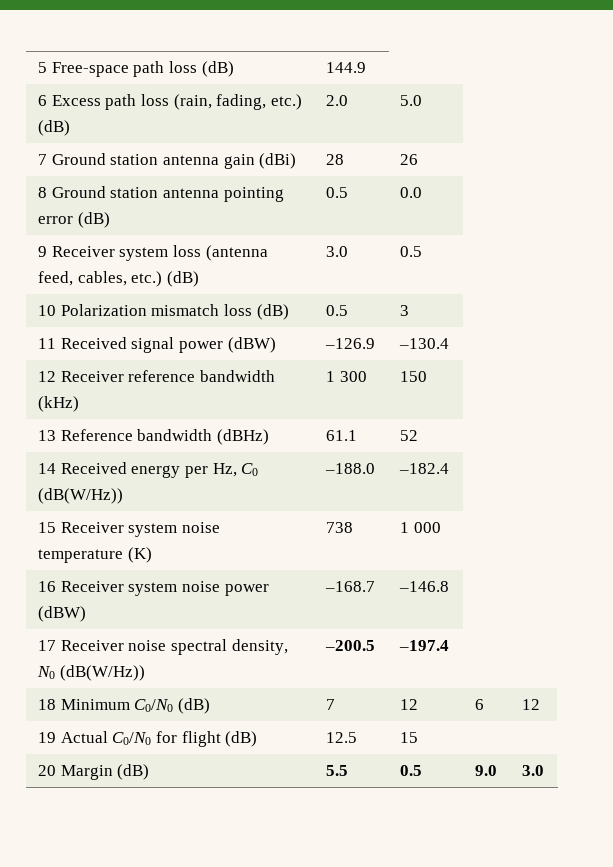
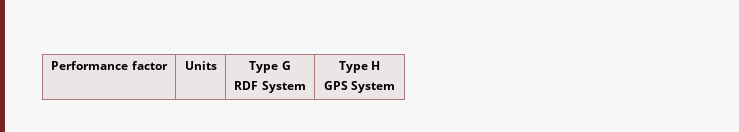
[38,61,234,77] [326,62,367,73] [38,94,302,110] [38,120,71,136] [326,95,349,106] [400,95,423,106] [38,153,297,169] [326,154,345,165] [400,154,419,165] [38,186,284,202] [38,212,110,228] [326,187,349,198] [400,187,423,198] [38,245,268,261] [38,271,199,287] [326,246,349,257] [400,246,423,257] [38,304,289,320] [326,305,349,316] [400,305,410,316] [38,337,276,353] [325,338,376,349] [399,338,450,349] [38,370,275,382] [38,396,80,412] [326,371,367,382] [400,371,428,382] [38,429,269,445] [326,430,358,441] [400,430,419,441] [38,462,259,478] [38,488,124,504] [325,463,376,474] [399,463,450,474] [38,522,220,537] [38,547,152,563] [326,522,354,533] [400,522,441,533] [38,581,269,596] [38,606,87,622] [325,581,376,592] [399,581,450,592] [38,639,288,655] [37,665,145,681] [325,640,376,651] [399,640,450,651] [38,698,210,714] [326,699,336,710] [400,699,419,710] [475,699,485,710] [522,699,541,710] [38,731,258,747] [326,732,358,743] [400,732,419,743] [38,764,150,780] [326,765,349,776] [400,765,423,776] [475,765,498,776] [522,765,545,776] 5 Free-space path loss (dB) | 144.9 // 6 Excess path loss (rain, fading, etc.) (dB) | 2.0 | 5.0 // 7 Ground station antenna gain (dBi) | 28 | 26 // 8 Ground station antenna pointing error (dB) | 0.5 | 0.0 // 9 Receiver system loss (antenna feed, cables, etc.) (dB) | 3.0 | 0.5 // 10 Polarization mismatch loss (dB) | 0.5 | 3 // 11 Received signal power (dBW) | –126.9 | –130.4 // 12 Receiver reference bandwidth (kHz) | 1 300 | 150 // 13 Reference bandwidth (dBHz) | 61.1 | 52 // 14 Received energy per Hz, C0 (dB(W/Hz)) | –188.0 | –182.4 // 15 Receiver system noise temperature (K) | 738 | 1 000 // 16 Receiver system noise power (dBW) | –168.7 | –146.8 // 17 Receiver noise spectral density, N0 (dB(W/Hz)) | –200.5 | –197.4 // 18 Minimum C0/N0 (dB) | 7 | 12 | 6 | 12 // 19 Actual C0/N0 for flight (dB) | 12.5 | 15 // 20 Margin (dB) | 5.5 | 0.5 | 9.0 | 3.0 -> [51,61,168,70] [184,61,217,70] [249,61,291,73] [234,81,306,93] [338,61,381,73] [323,81,396,93] Performance factor | Units | Type G // RDF System | Type H // GPS System

